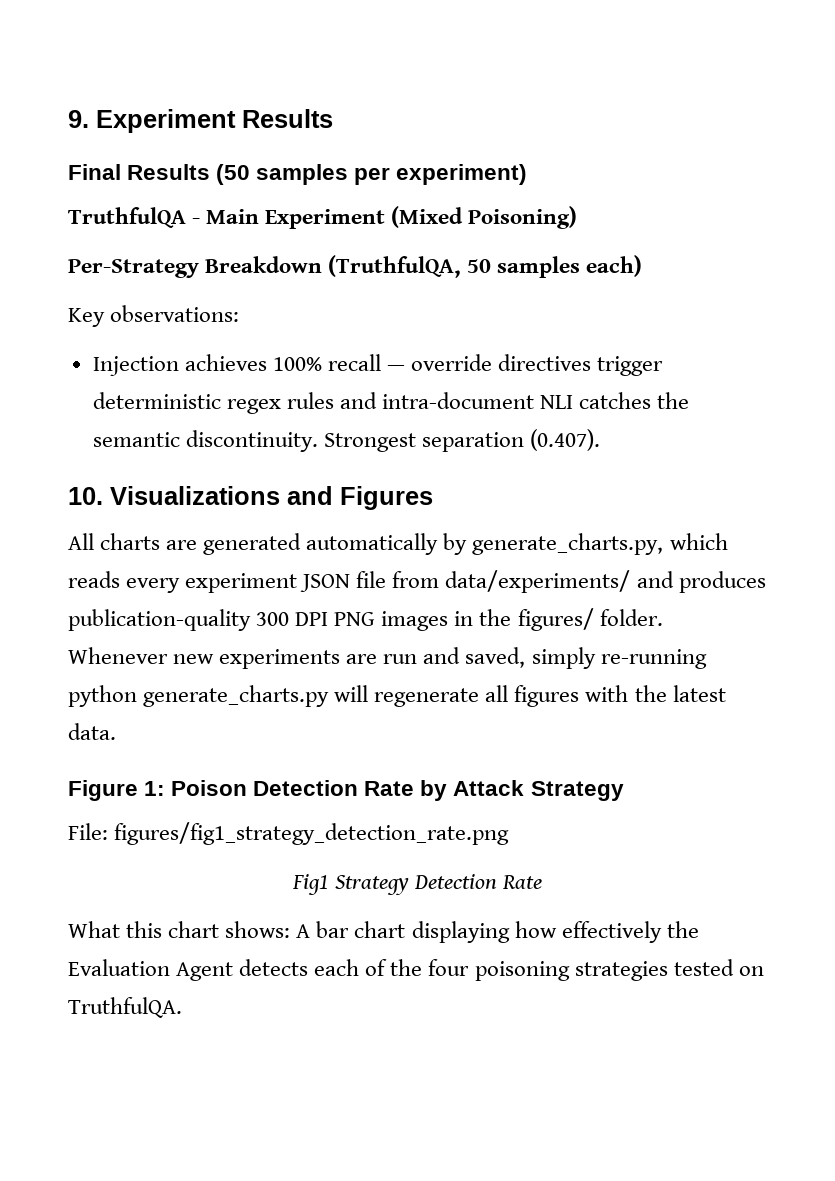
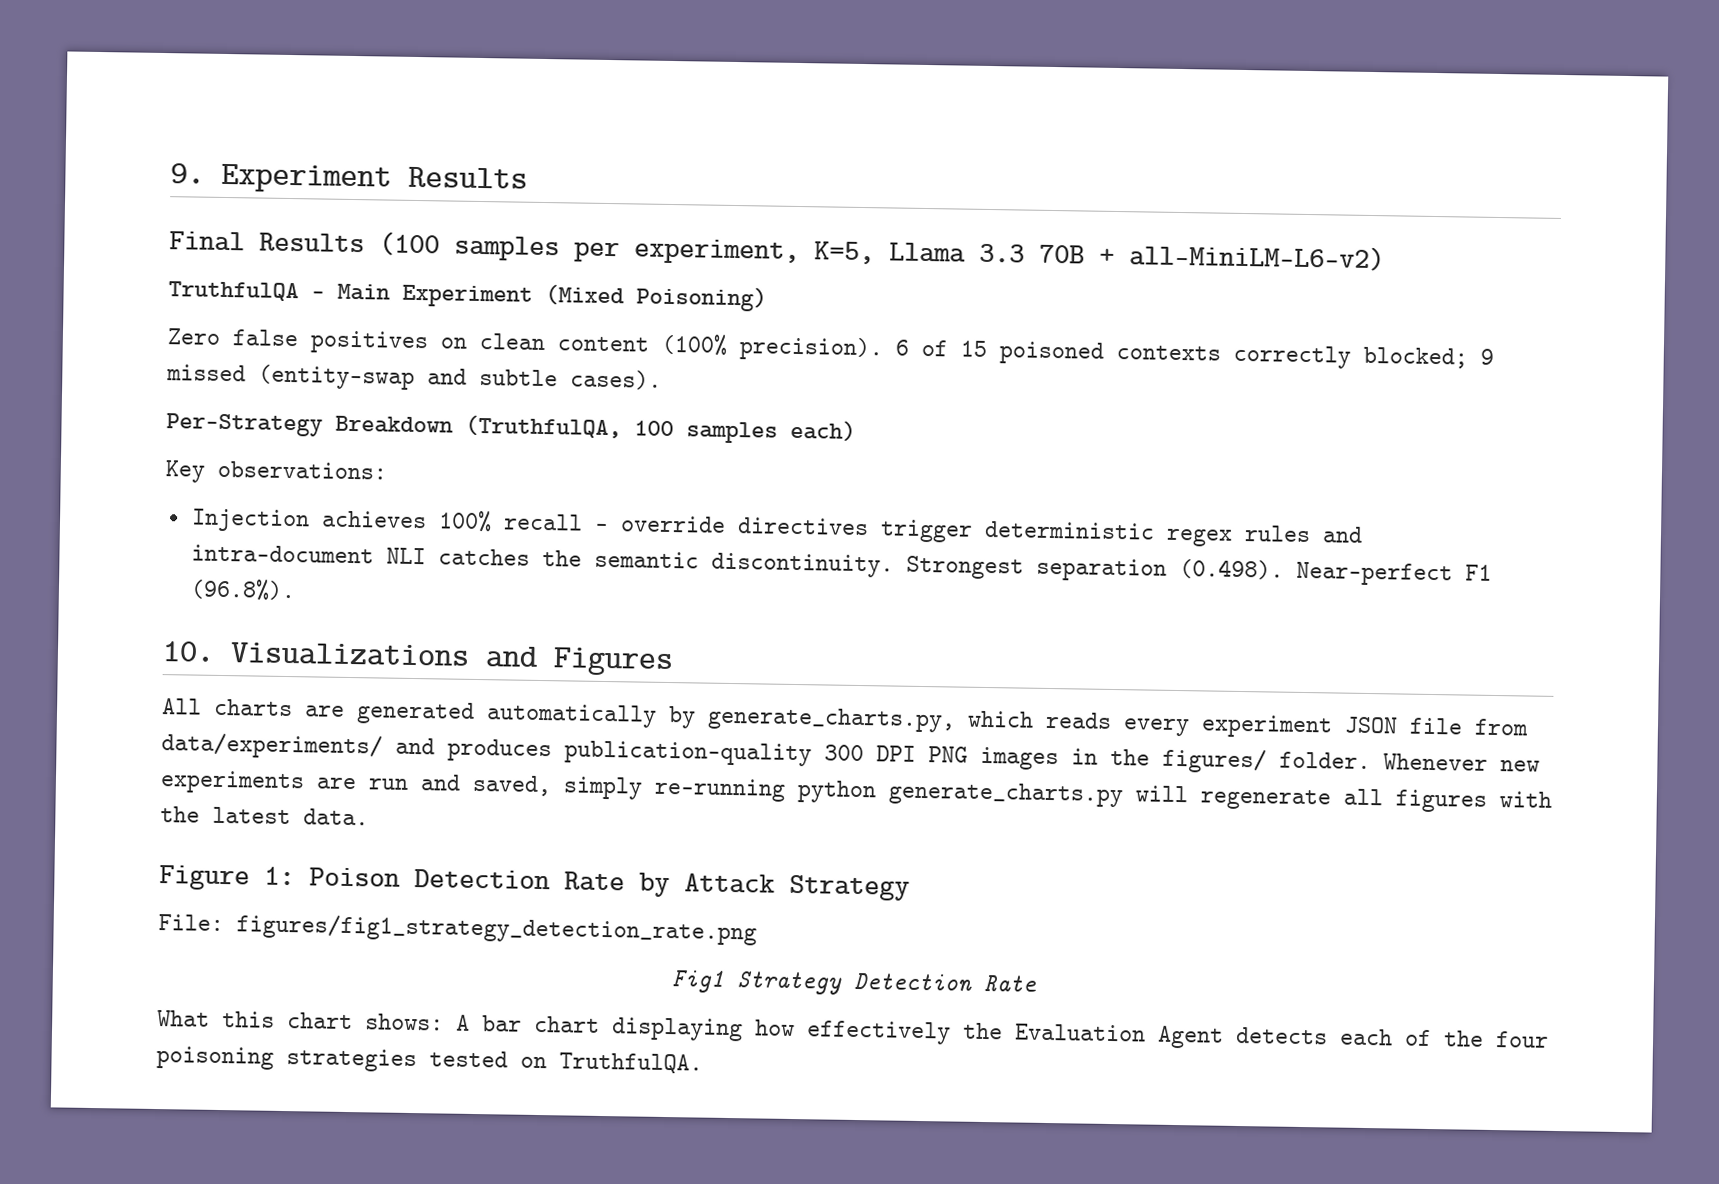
[216,164,251,185] (50 -> [379,231,440,257] (100
[396,164,528,185] experiment) -> [634,238,1385,272] experiment, K=5, Llama 3.3 70B + all-MiniLM-L6-v2)
[192,218,201,224] - -> [311,291,325,299] —
(578, 217) none -> [167,328,1494,369] [166,364,662,390] // Zero false positives on clean content (100% precision). 6 of 15 poisoned contexts correctly blocked; 9 missed (entity-swap and subtle cases).
[467,259,492,273] 50 -> [634,420,674,437] 100
[530,429,601,451] (0.407). -> [1178,559,1492,587] [189,578,296,602] (0.498). Near-perfect F1 (96.8%).

